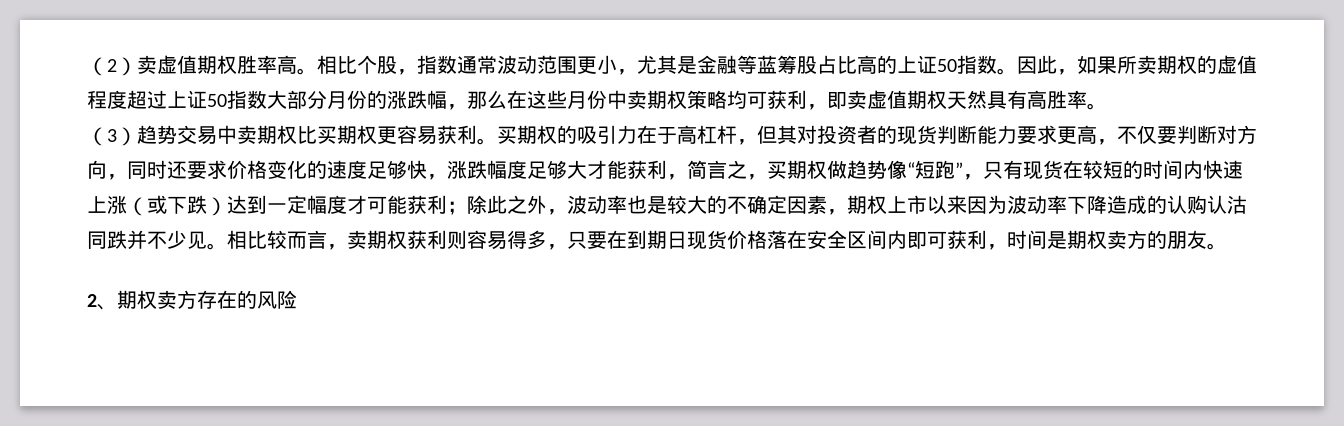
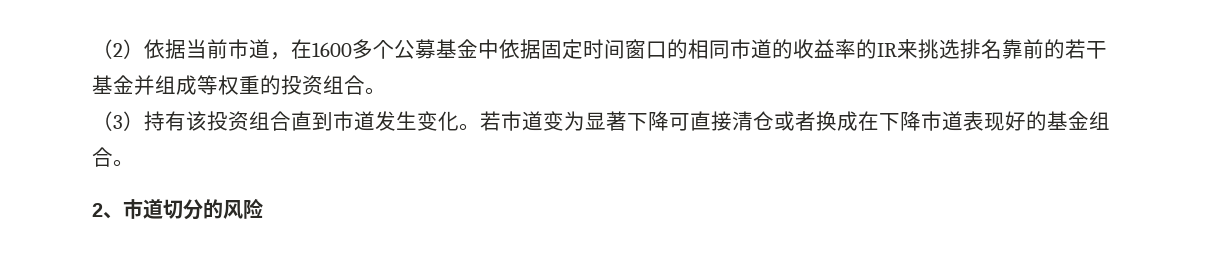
[137,55,1257,75] [87,90,1107,110] [87,125,1257,146] [87,160,1243,180] [87,195,1247,216] [87,230,1207,250] 卖虚值期权胜率高。相比个股，指数通常波动范围更小，尤其是金融等蓝筹股占比高的上证50指数。因此，如果所卖期权的虚值程度超过上证50指数大部分月份的涨跌幅，那么在这些月份中卖期权策略均可获利，即卖虚值期权天然具有高胜率。 // （3）趋势交易中卖期权比买期权更容易获利。买期权的吸引力在于高杠杆，但其对投资者的现货判断能力要求更高，不仅要判断对方向，同时还要求价格变化的速度足够快，涨跌幅度足够大才能获利，简言之，买期权做趋势像“短跑”，只有现货在较短的时间内快速上涨（或下跌）达到一定幅度才可能获利；除此之外，波动率也是较大的不确定因素，期权上市以来因为波动率下降造成的认购认沽同跌并不少见。相比较而言，卖期权获利则容易得多，只要在到期日现货价格落在安全区间内即可获利，时间是期权卖方的朋友 -> [144,39,1107,60] [92,75,386,95] [92,111,1110,131] [92,147,113,167] 依据当前市道，在1600多个公募基金中依据固定时间窗口的相同市道的收益率的IR来挑选排名靠前的若干基金并组成等权重的投资组合。 // （3）持有该投资组合直到市道发生变化。若市道变为显著下降可直接清仓或者换成在下降市道表现好的基金组合
[117,290,237,309] 期权卖方存在 -> [123,199,203,220] 市道切分

